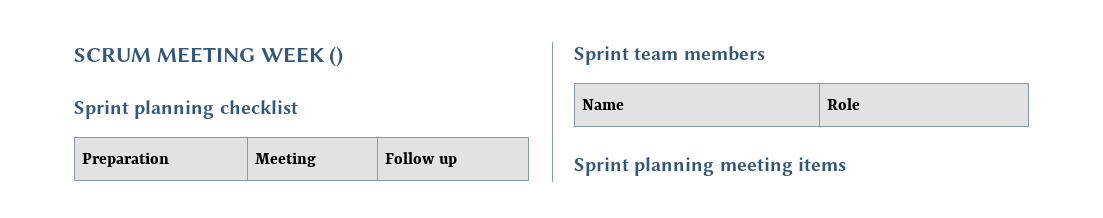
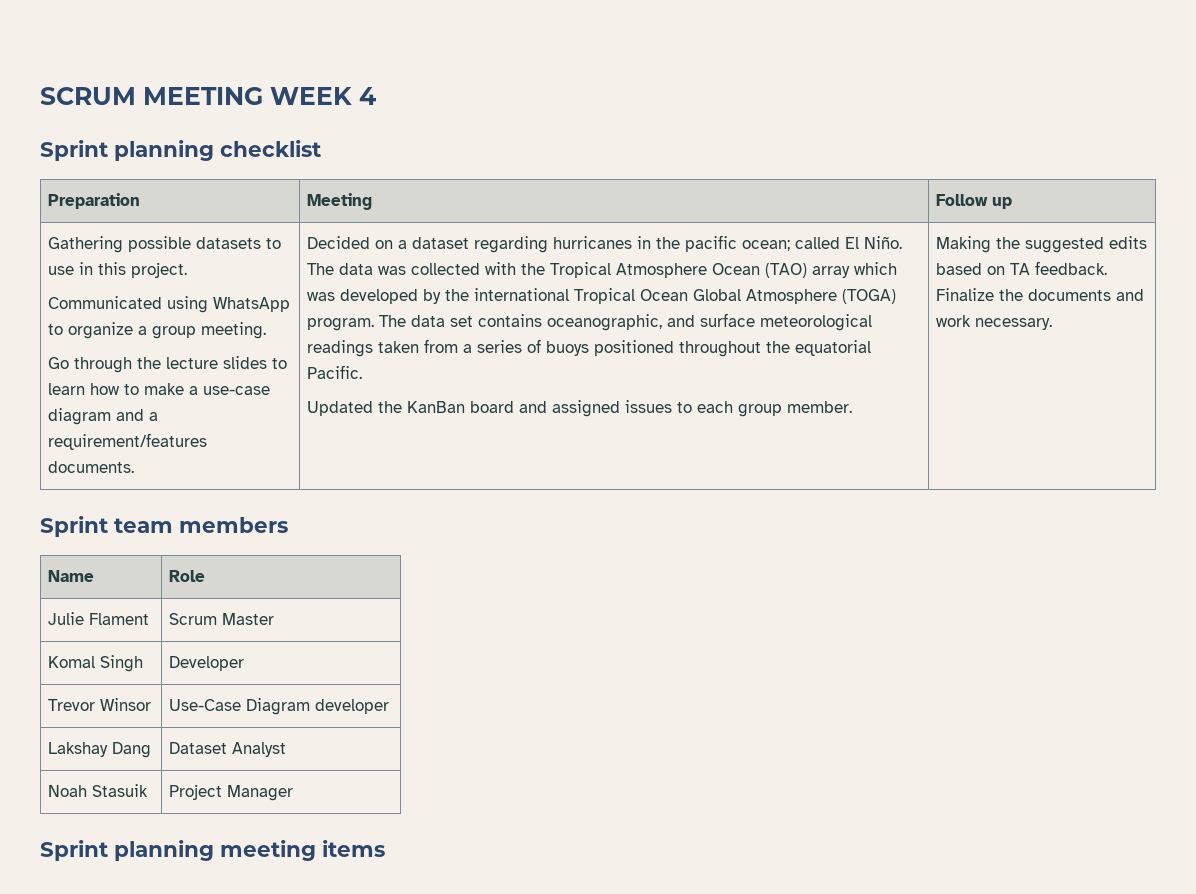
[329,46,344,67] () -> [359,87,376,105] 4
(458, 161) none -> [48,236,282,253] [48,262,188,278] [48,296,291,313] [48,322,267,339] [48,356,288,373] [48,383,271,395] [48,408,159,425] [48,433,208,450] [48,461,135,473] [307,235,903,253] [307,262,898,278] [307,288,897,304] [307,313,873,331] [307,339,872,357] [307,365,363,379] [307,400,853,417] [936,236,1148,253] [936,261,1108,275] [936,288,1145,301] [936,315,1053,330] // Gathering possible datasets to use in this project. // Communicated using WhatsApp to organize a group meeting. // Go through the lecture slides to learn how to make a use-case diagram and a requirement/features documents. | Decided on a dataset regarding hurricanes in the pacific ocean; called El Niño. The data was collected with the Tropical Atmosphere Ocean (TAO) array which was developed by the international Tropical Ocean Global Atmosphere (TOGA) program. The data set contains oceanographic, and surface meteorological readings taken from a series of buoys positioned throughout the equatorial Pacific. // Updated the KanBan board and assigned issues to each group member. | Making the suggested edits based on TA feedback. Finalize the documents and work necessary.
(861, 104) none -> [48,612,150,625] [169,613,275,625] [48,655,144,672] [169,656,245,671] [48,698,152,711] [169,698,390,715] [48,742,152,758] [169,742,287,757] [48,784,149,797] [169,784,294,801] // Julie Flament | Scrum Master // Komal Singh | Developer // Trevor Winsor | Use-Case Diagram developer // Lakshay Dang | Dataset Analyst // Noah Stasuik | Project Manager

